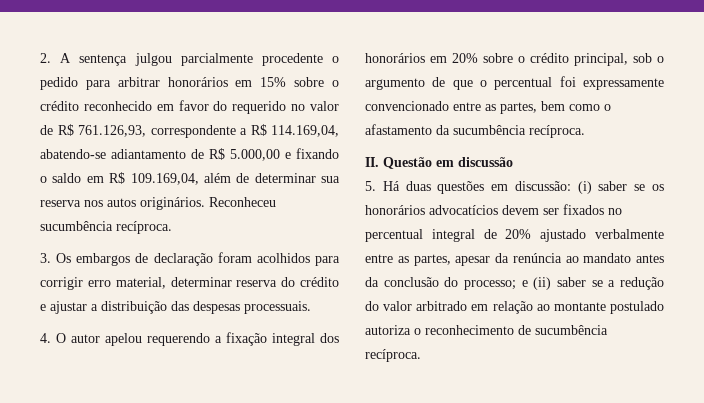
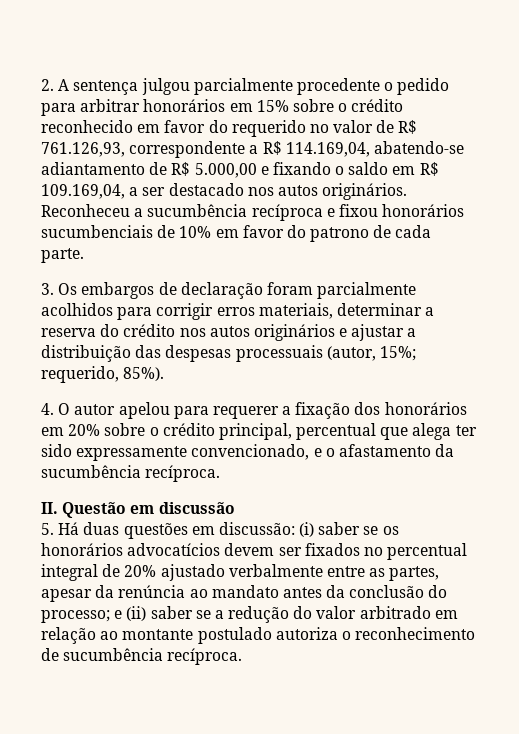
[203,173,340,183] [40,197,276,210] [40,221,172,234] além de determinar sua reserva nos autos originários. Reconheceu sucumbência recíproca. -> [129,183,408,200] [41,204,465,221] [41,225,432,242] [41,248,84,263] a ser destacado nos autos originários. Reconheceu a sucumbência recíproca e fixou honorários sucumbenciais de 10% em favor do patrono de cada parte.
(252, 257) none -> [317,282,417,299] parcialmente
[87,277,339,289] erro material, determinar reserva do crédito -> [216,303,435,319] [41,324,335,341] erros materiais, determinar a reserva do crédito nos autos originários
[244,301,311,314] processuais. -> [235,345,416,362] [41,366,165,383] processuais (autor, 15%; requerido, 85%).
[147,333,210,346] requerendo -> [173,406,279,419] para requerer
[272,333,315,346] integral -> (351, 410) none
[633,53,664,63] [365,76,664,90] [365,101,600,114] sob o argumento de que o percentual foi expressamente convencionado entre as partes, bem como -> [296,423,477,440] [41,444,322,461] percentual que alega ter sido expressamente convencionado, e

